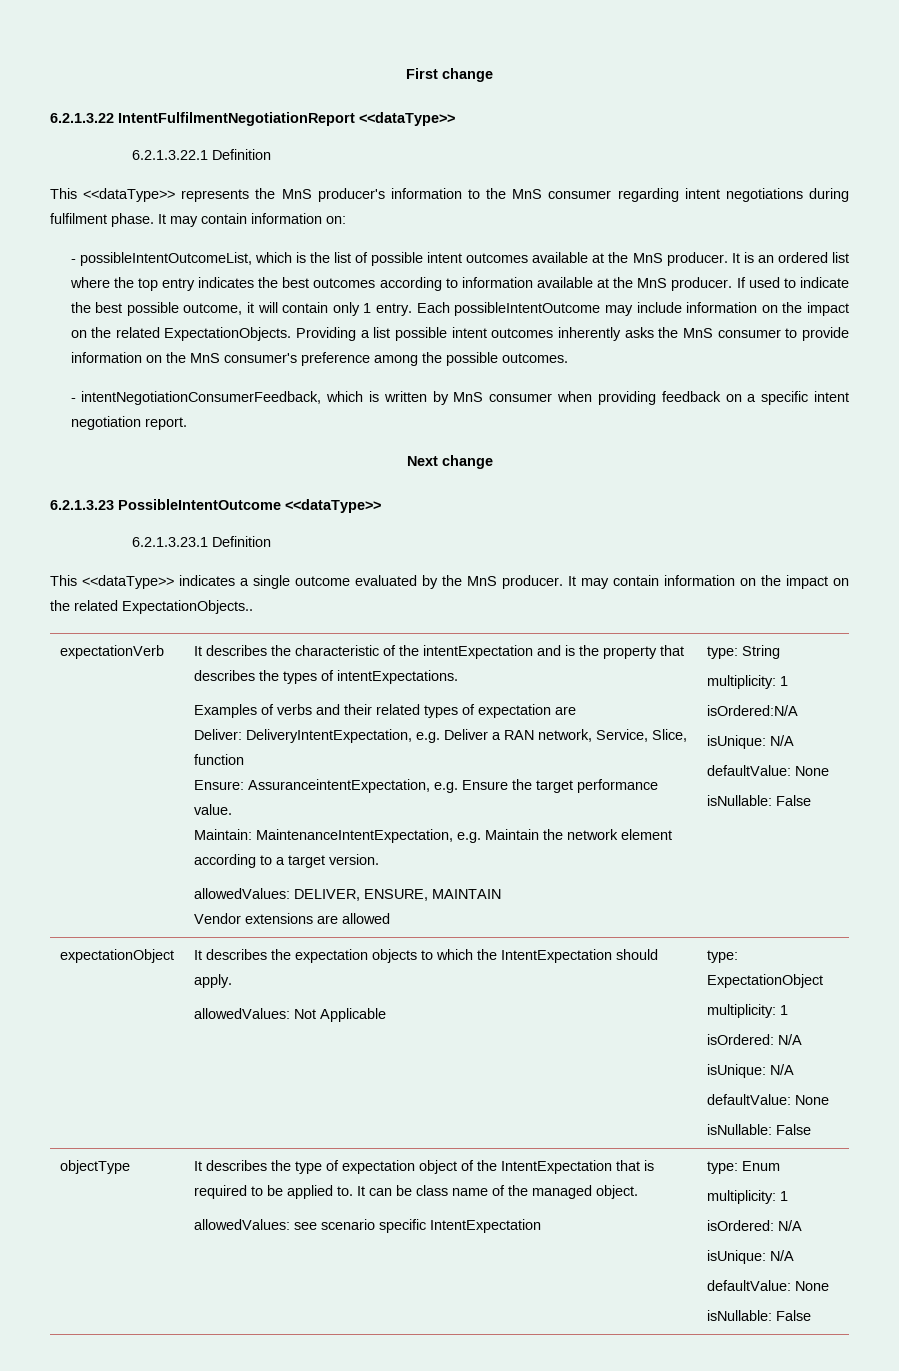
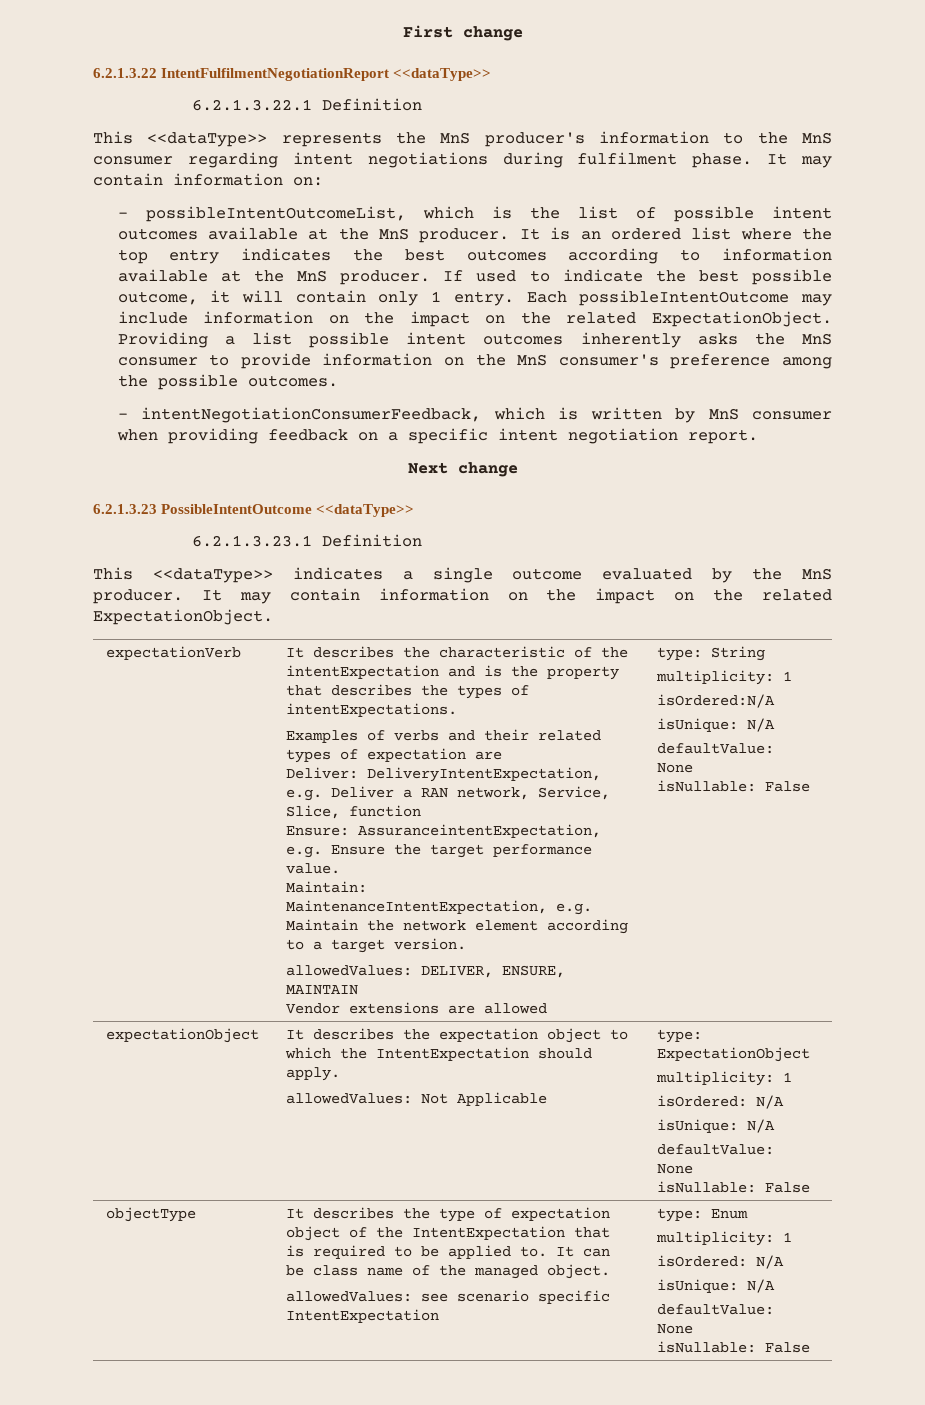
[164,327,292,341] ExpectationObjects. -> [652,311,832,327] ExpectationObject.
[122,600,253,614] ExpectationObjects.. -> [93,609,273,625] ExpectationObject.
[371,949,417,963] objects -> [547,1028,602,1043] object

